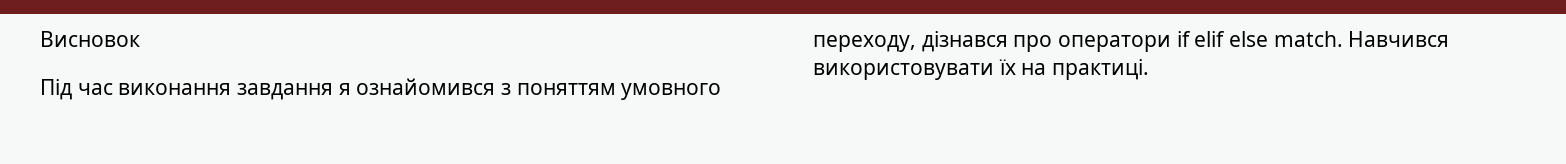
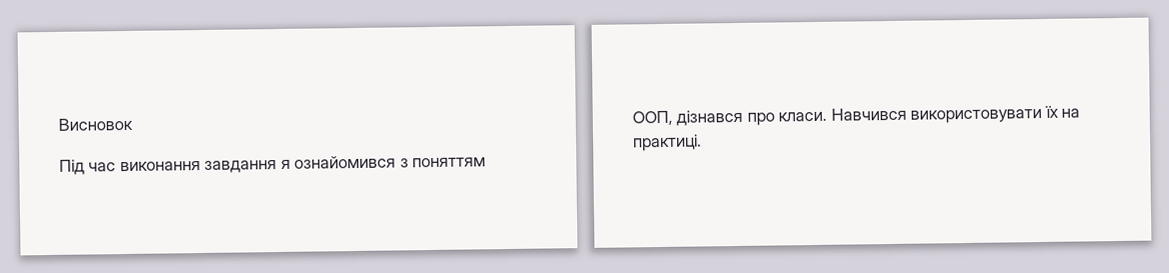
[621,83,722,100] [813,31,1343,52] умовного переходу, дізнався про оператори if elif else match. -> [632,109,828,126] ООП, дізнався про класи.

